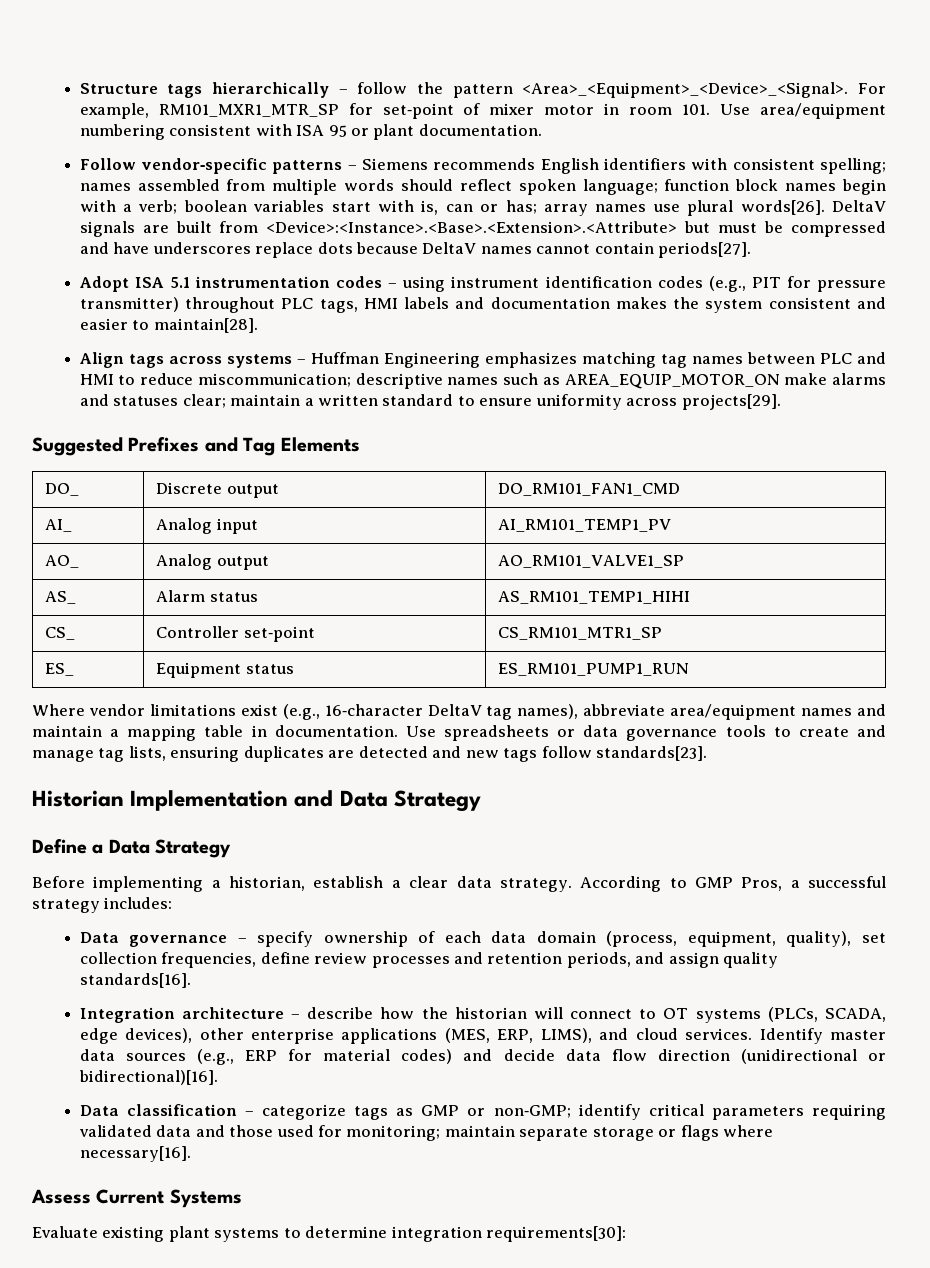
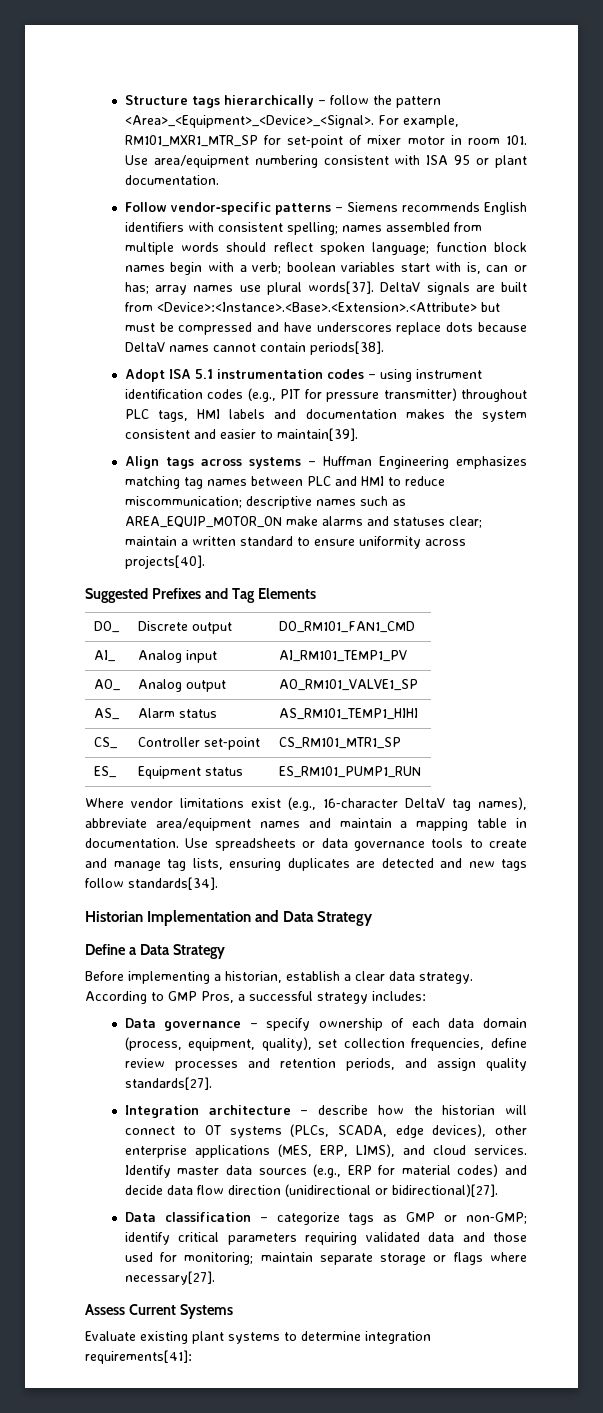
[740,200,825,215] words[26]. -> [308,281,375,294] words[37].
[658,242,752,258] periods[27]. -> [309,341,384,355] periods[38].
[153,318,258,333] maintain[28]. -> [276,428,358,441] maintain[39].
[681,394,781,410] projects[29]. -> [124,555,205,569] projects[40].
[596,746,708,761] standards[23]. -> [128,877,218,890] standards[34].
[79,973,191,988] standards[16]. -> [124,1077,212,1090] standards[27].
[78,1070,218,1085] bidirectional)[16]. -> [391,1184,498,1197] bidirectional)[27].
[79,1146,191,1162] necessary[16]. -> [124,1271,215,1285] necessary[27].
[486,1226,627,1242] requirements[30]: -> [85,1350,192,1364] requirements[41]:

